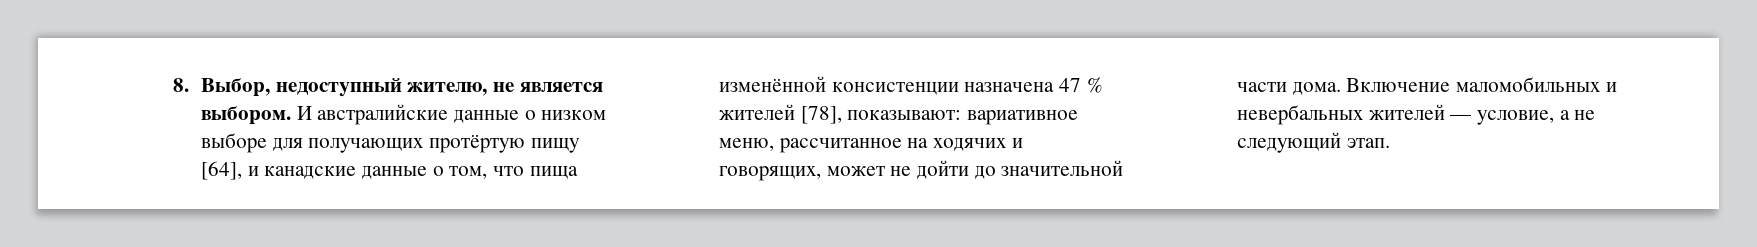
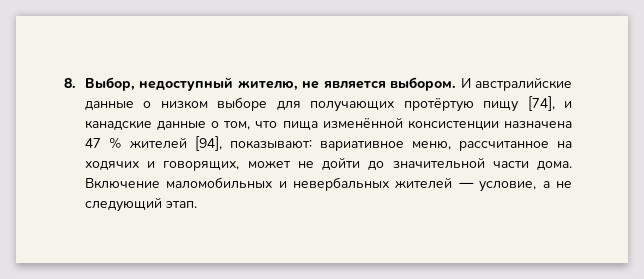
[201,161,243,180] [64], -> [527,96,555,111] [74],
[800,106,842,124] [78], -> [194,136,222,151] [94],

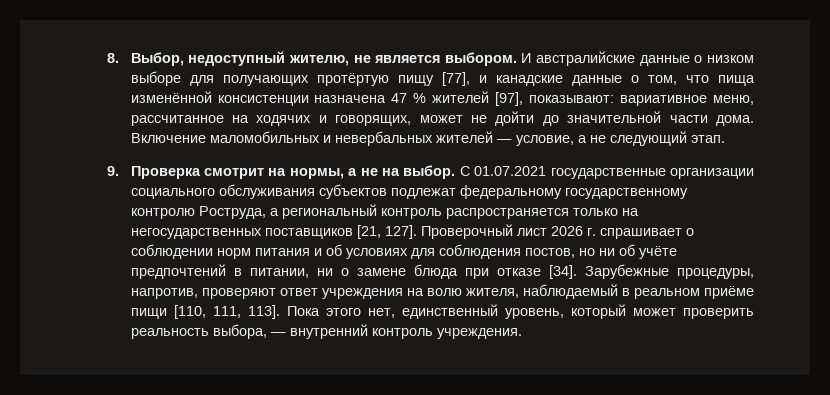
[527,96,555,111] [74], -> [441,72,470,86] [77],
[194,136,222,151] [94], -> [495,92,524,106] [97],
(197, 204) none -> [107,165,754,179] [130,184,688,199] [130,204,639,219] [130,224,694,239] [130,244,677,259] [130,264,755,279] [130,284,754,299] [130,304,755,319] [130,324,522,339] // 9. Проверка смотрит на нормы, а не на выбор. С 01.07.2021 государственные организации социального обслуживания субъектов подлежат федеральному государственному контролю Роструда, а региональный контроль распространяется только на негосударственных поставщиков [21, 127]. Проверочный лист 2026 г. спрашивает о соблюдении норм питания и об условиях для соблюдения постов, но ни об учёте предпочтений в питании, ни о замене блюда при отказе [34]. Зарубежные процедуры, напротив, проверяют ответ учреждения на волю жителя, наблюдаемый в реальном приёме пищи [110, 111, 113]. Пока этого нет, единственный уровень, который может проверить реальность выбора, — внутренний контроль учреждения.

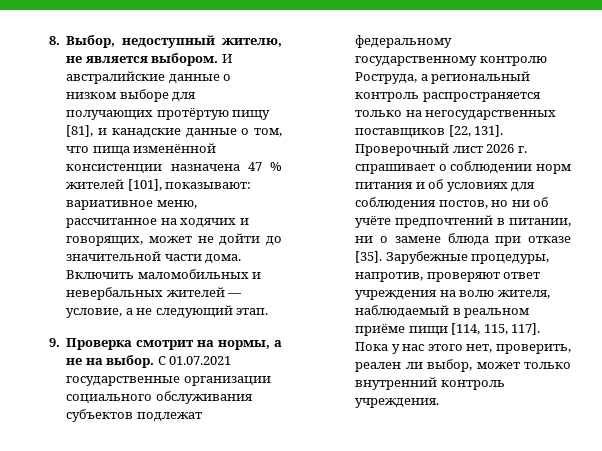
[441,72,470,86] [77], -> [66,125,94,137] [81],
[495,92,524,106] [97], -> [127,179,162,191] [101],
[130,133,206,143] Включение -> [66,270,135,279] Включить
[356,225,417,239] [21, 127]. -> [448,125,504,137] [22, 131].
[548,265,577,279] [34]. -> [355,251,383,263] [35].
[173,304,755,319] [130,324,286,339] [110, 111, 113]. Пока этого нет, единственный уровень, который может проверить реальность выбора, — -> [451,323,541,335] [355,342,571,354] [355,359,571,372] [114, 115, 117]. Пока у нас этого нет, проверить, реален ли выбор, может только

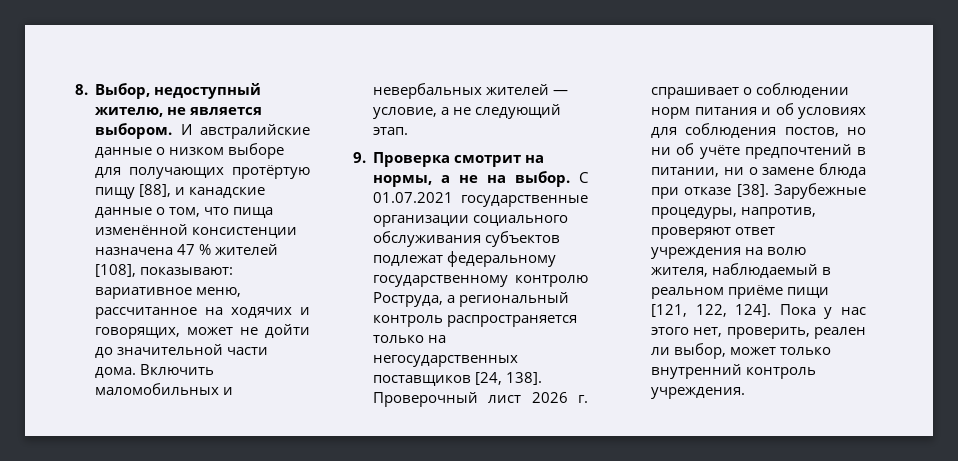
[66,125,94,137] [81], -> [139,184,172,197] [88],
[127,179,162,191] [101], -> [95,264,137,277] [108],
[448,125,504,137] [22, 131]. -> [475,372,543,385] [24, 138].
[355,251,383,263] [35]. -> [736,184,769,197] [38].
[451,323,541,335] [114, 115, 117]. -> [651,304,772,317] [121, 122, 124].

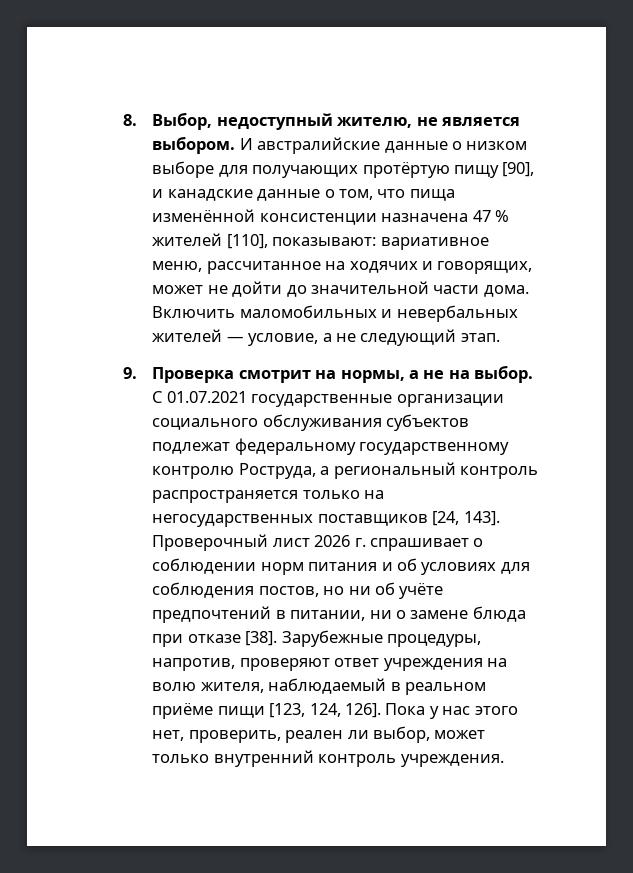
[139,184,172,197] [88], -> [502,162,535,177] [90],
[95,264,137,277] [108], -> [226,234,268,249] [110],
[506,372,543,385] 138]. -> [463,511,500,526] 143].
[651,304,772,317] [121, 122, 124]. -> [269,703,382,718] [123, 124, 126].

